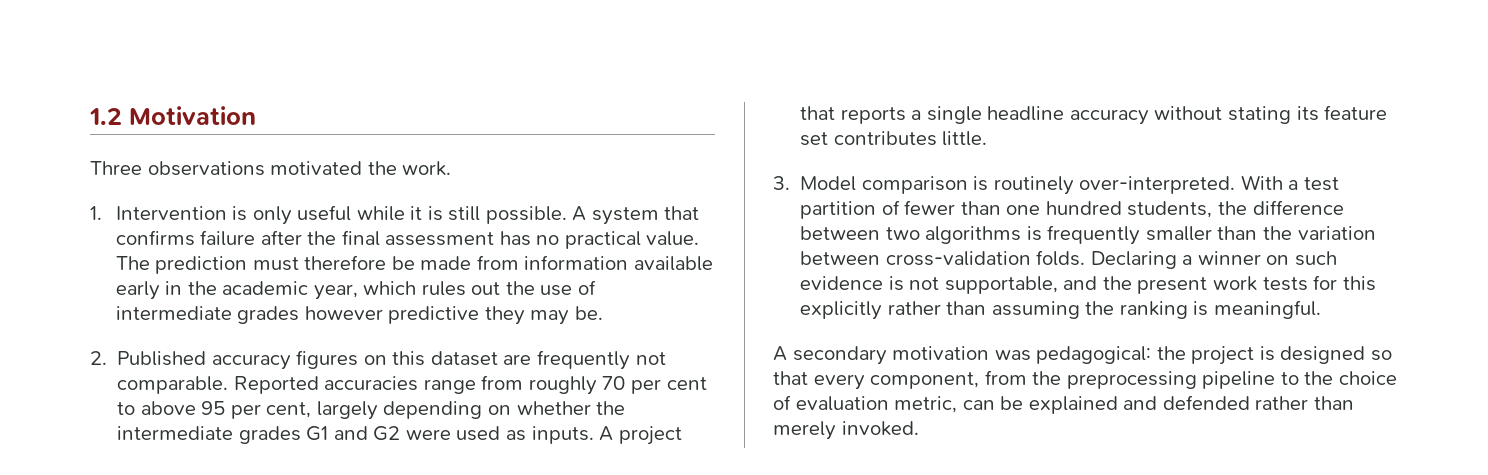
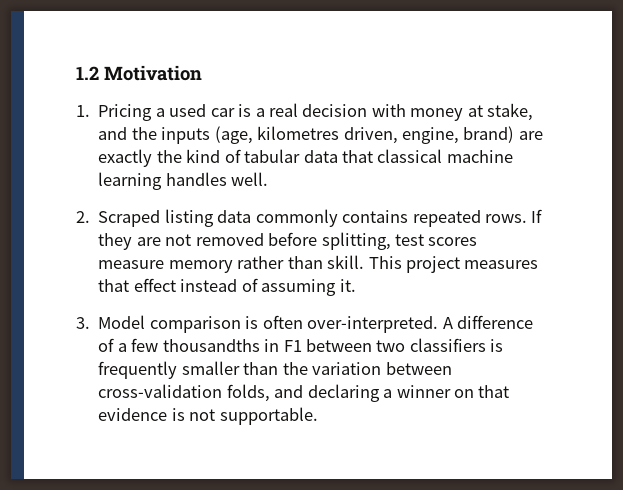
[90,161,452,176] [90,205,700,225] [115,230,700,249] [115,255,713,274] [115,280,596,300] [115,306,603,325] [90,350,666,370] [117,375,707,395] [117,401,626,420] [117,426,682,445] [800,105,1388,125] [800,131,988,146] [773,175,1339,195] [800,200,1344,219] Three observations motivated the work. // 1. Intervention is only useful while it is still possible. A system that confirms failure after the final assessment has no practical value. The prediction must therefore be made from information available early in the academic year, which rules out the use of intermediate grades however predictive they may be. // 2. Published accuracy figures on this dataset are frequently not comparable. Reported accuracies range from roughly 70 per cent to above 95 per cent, largely depending on whether the intermediate grades G1 and G2 were used as inputs. A project that reports a single headline accuracy without stating its feature set contributes little. // 3. Model comparison is routinely over-interpreted. With a test partition of fewer than one hundred students, the difference -> [76,103,534,121] [98,126,543,144] [98,149,513,167] [98,172,269,190] [76,209,543,227] [98,232,478,250] [98,255,539,273] [98,278,356,296] [76,315,533,333] [98,338,302,352] 1. Pricing a used car is a real decision with money at stake, and the inputs (age, kilometres driven, engine, brand) are exactly the kind of tabular data that classical machine learning handles well. // 2. Scraped listing data commonly contains repeated rows. If they are not removed before splitting, test scores measure memory rather than skill. This project measures that effect instead of assuming it. // 3. Model comparison is often over-interpreted. A difference of a few thousandths in F1
[925,226,1022,244] algorithms -> [409,338,486,352] classifiers
[1036,250,1177,269] folds. Declaring -> [226,384,380,402] folds, and declaring
[1294,251,1337,266] such -> [478,385,510,398] that
[944,275,1376,294] [800,300,1321,320] [773,346,1392,365] [773,370,1397,390] [773,395,1354,414] [773,421,919,440] supportable, and the present work tests for this explicitly rather than assuming the ranking is meaningful. // A secondary motivation was pedagogical: the project is designed so that every component, from the preprocessing pipeline to the choice of evaluation metric, can be explained and defended rather than merely invoked. -> [219,407,318,425] supportable.

